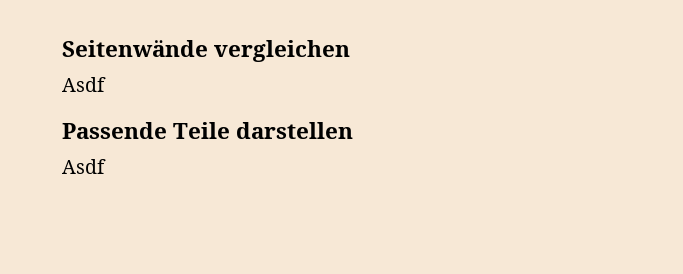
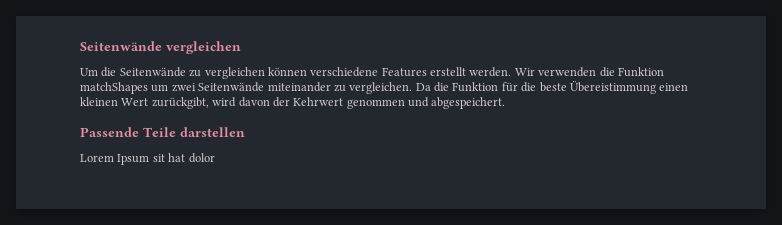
[62,77,106,92] [62,122,354,139] [62,159,106,174] Asdf // Passende Teile darstellen // Asdf -> [80,67,664,79] [80,81,689,94] [80,97,506,109] [80,127,245,137] [80,153,215,165] Um die Seitenwände zu vergleichen können verschiedene Features erstellt werden. Wir verwenden die Funktion matchShapes um zwei Seitenwände miteinander zu vergleichen. Da die Funktion für die beste Übereistimmung einen kleinen Wert zurückgibt, wird davon der Kehrwert genommen und abgespeichert. // Passende Teile darstellen // Lorem Ipsum sit hat dolor

